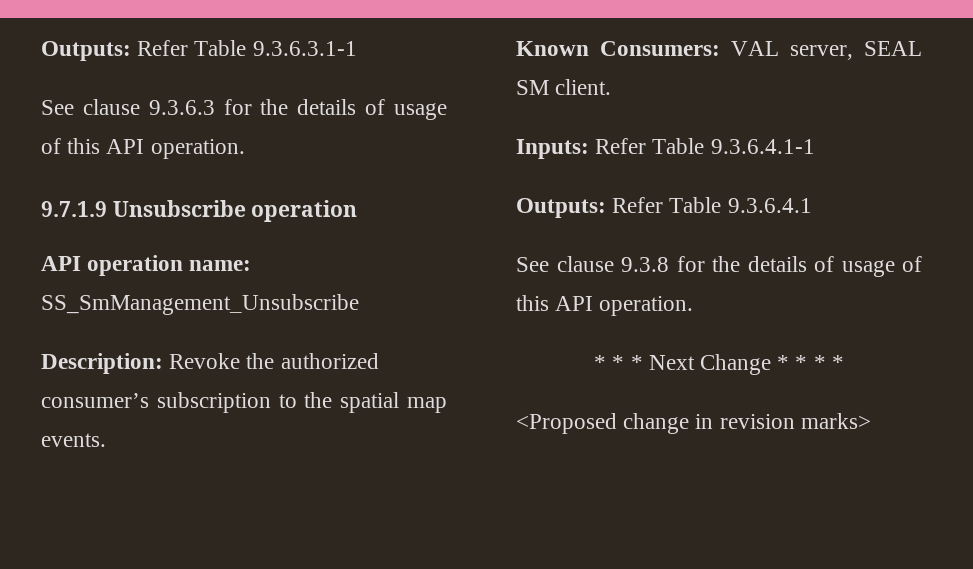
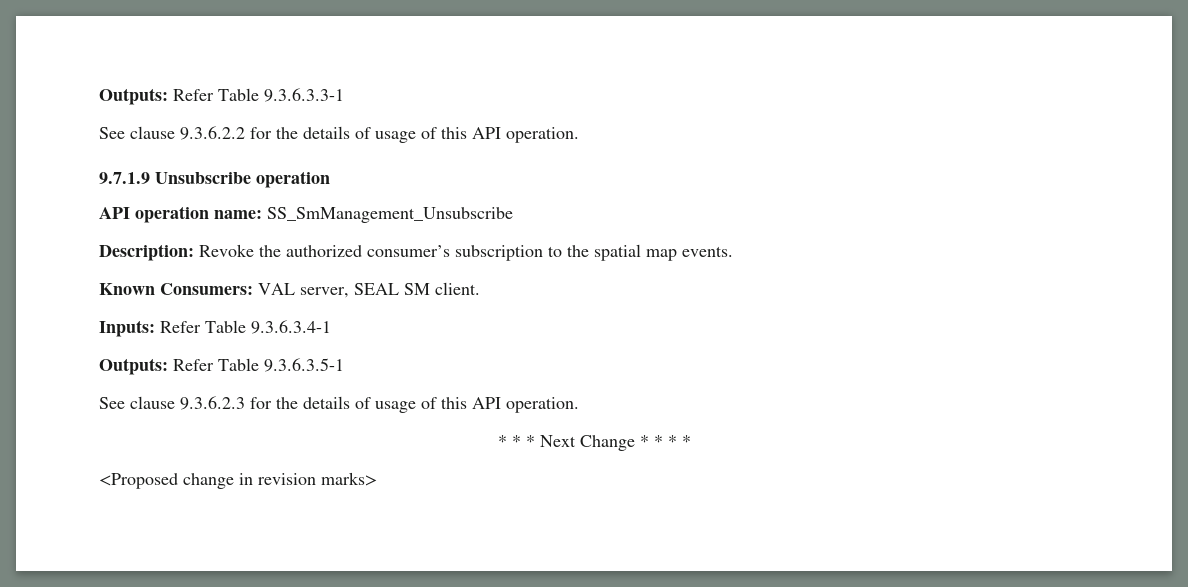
[41,40,357,61] [41,99,215,115] Outputs: Refer Table 9.3.6.3.1-1 // See clause 9.3.6.3 -> [99,88,344,105] [99,126,245,140] Outputs: Refer Table 9.3.6.3.3-1 // See clause 9.3.6.2.2
[710,139,815,154] [516,197,812,218] [516,256,669,272] 9.3.6.4.1-1 // Outputs: Refer Table 9.3.6.4.1 // See clause 9.3.8 -> [251,320,331,334] [99,358,344,375] [99,396,245,410] 9.3.6.3.4-1 // Outputs: Refer Table 9.3.6.3.5-1 // See clause 9.3.6.2.3

